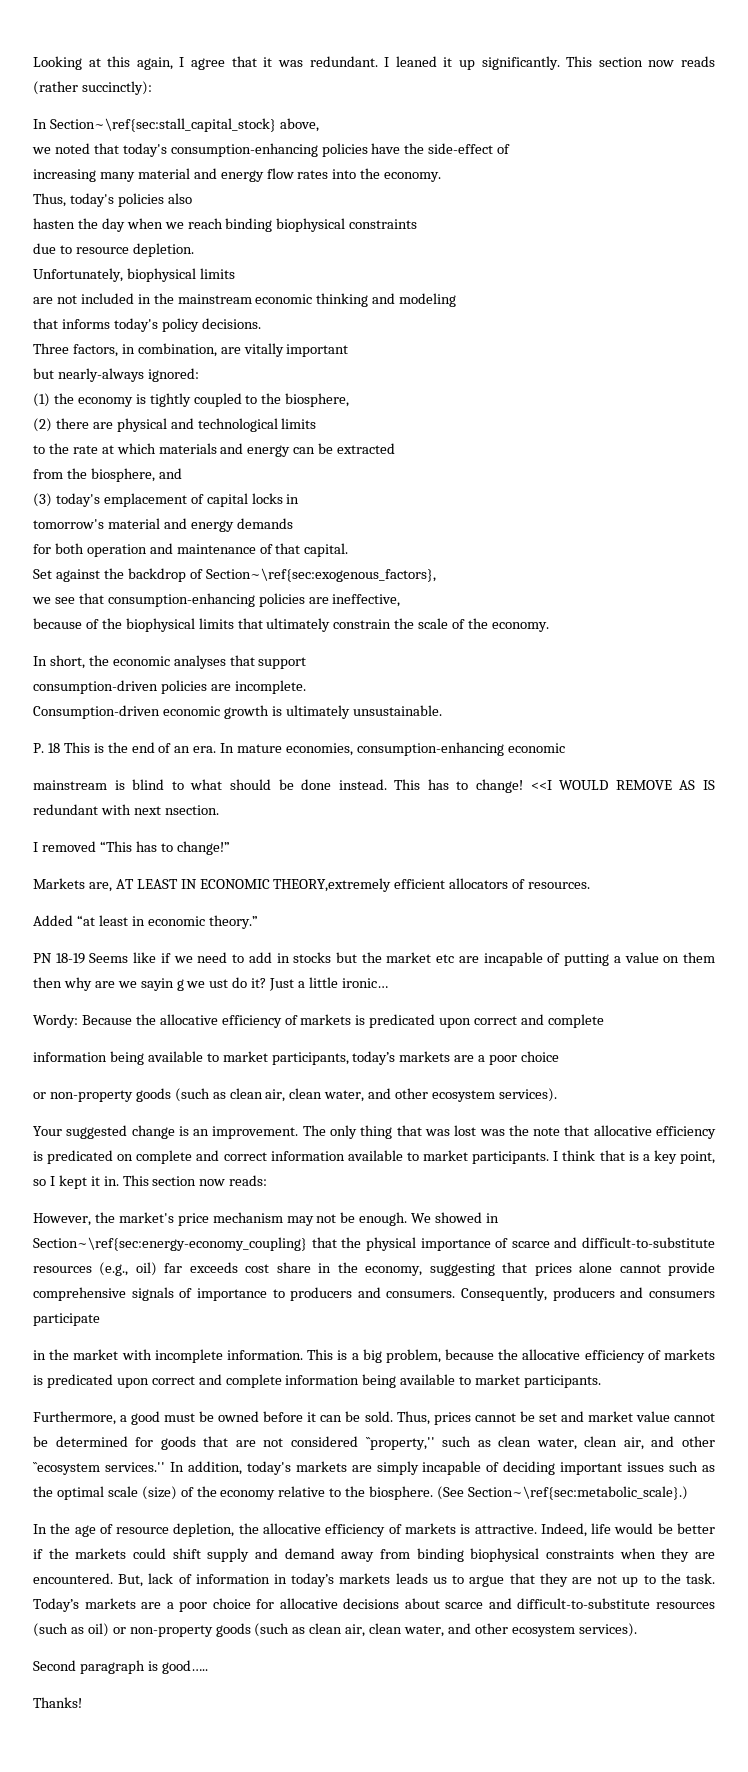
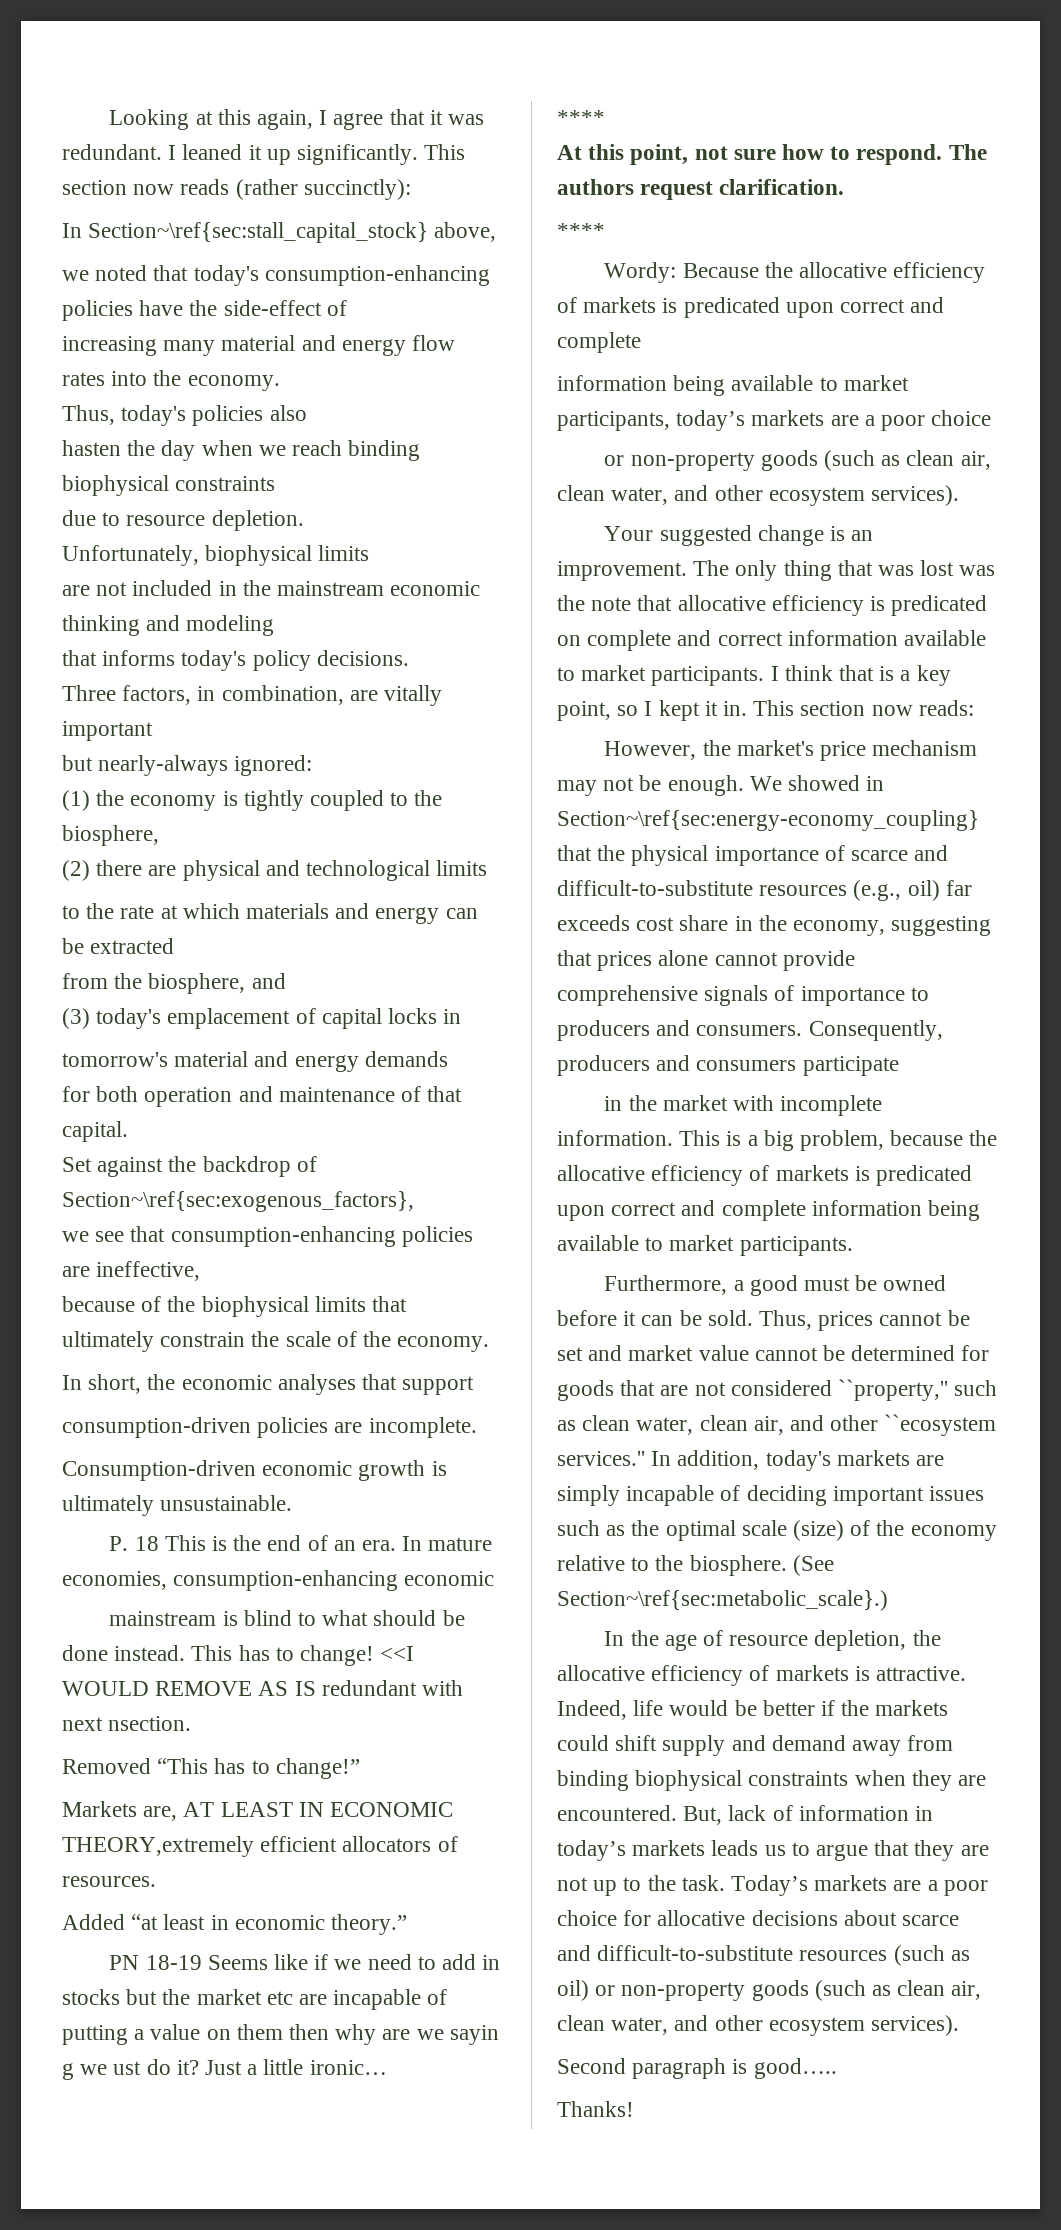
[33,841,96,852] I removed -> [62,1758,151,1774] Removed
(388, 983) none -> [557,110,605,125] [557,144,987,165] [557,179,845,200] [557,223,605,238] // **** // At this point, not sure how to respond. The authors request clarification. // ****

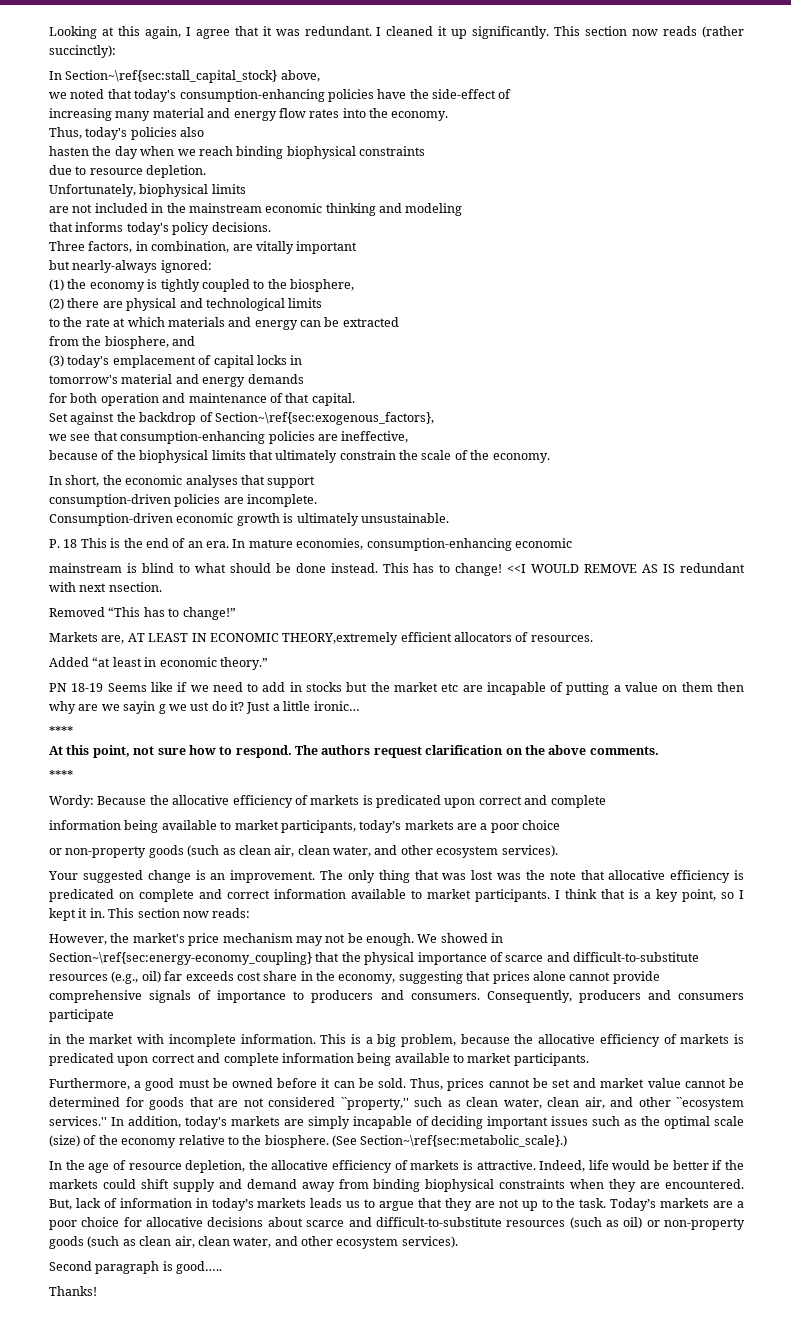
[182,144,243,160] leaned -> [386,26,434,36] cleaned
[719,179,845,195] clarification. -> [425,745,659,755] clarification on the above comments.

